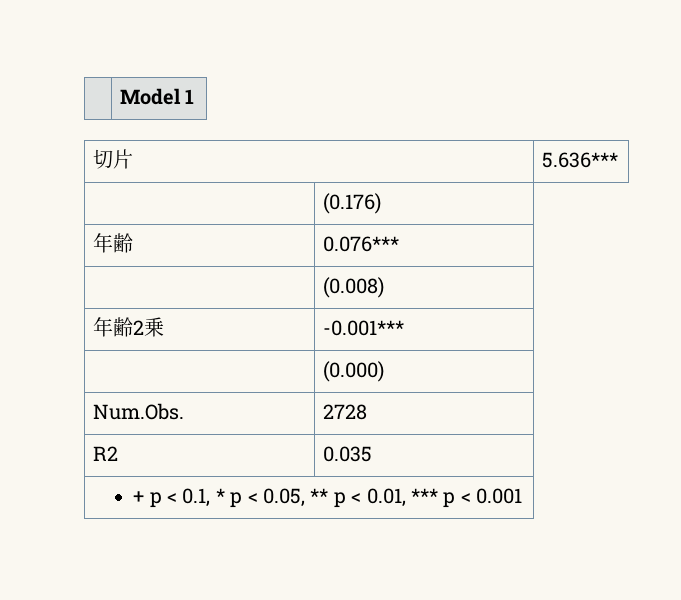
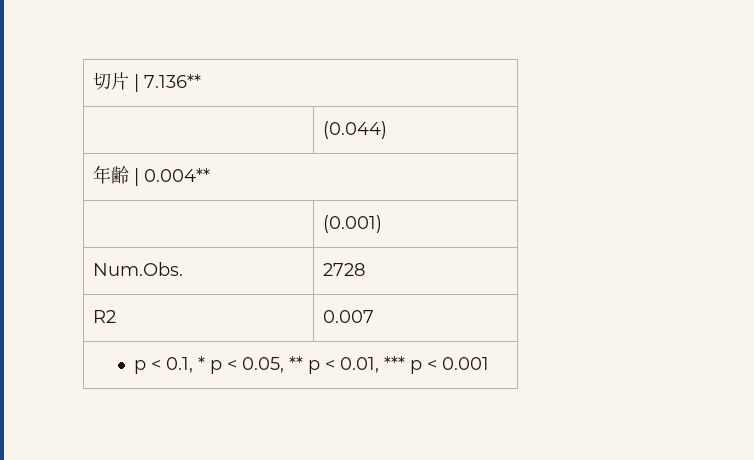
[119,88,195,105] | Model 1 // -> (92, 81) none
[541,152,618,168] [322,193,381,214] [92,233,133,253] [322,236,399,252] [322,277,384,298] [92,317,164,337] [322,320,404,336] [322,361,384,382] | 5.636*** // | (0.176) // 年齢 | 0.076*** // | (0.008) // 年齢2乗 | -0.001*** // | (0.000) -> [133,74,201,92] [322,121,387,139] [92,165,210,186] [322,215,382,233] | 7.136** // | (0.044) // 年齢 | 0.004** // | (0.001)
[322,446,372,462] [133,491,145,503] 0.035 // + -> [322,310,374,323] 0.007 //

